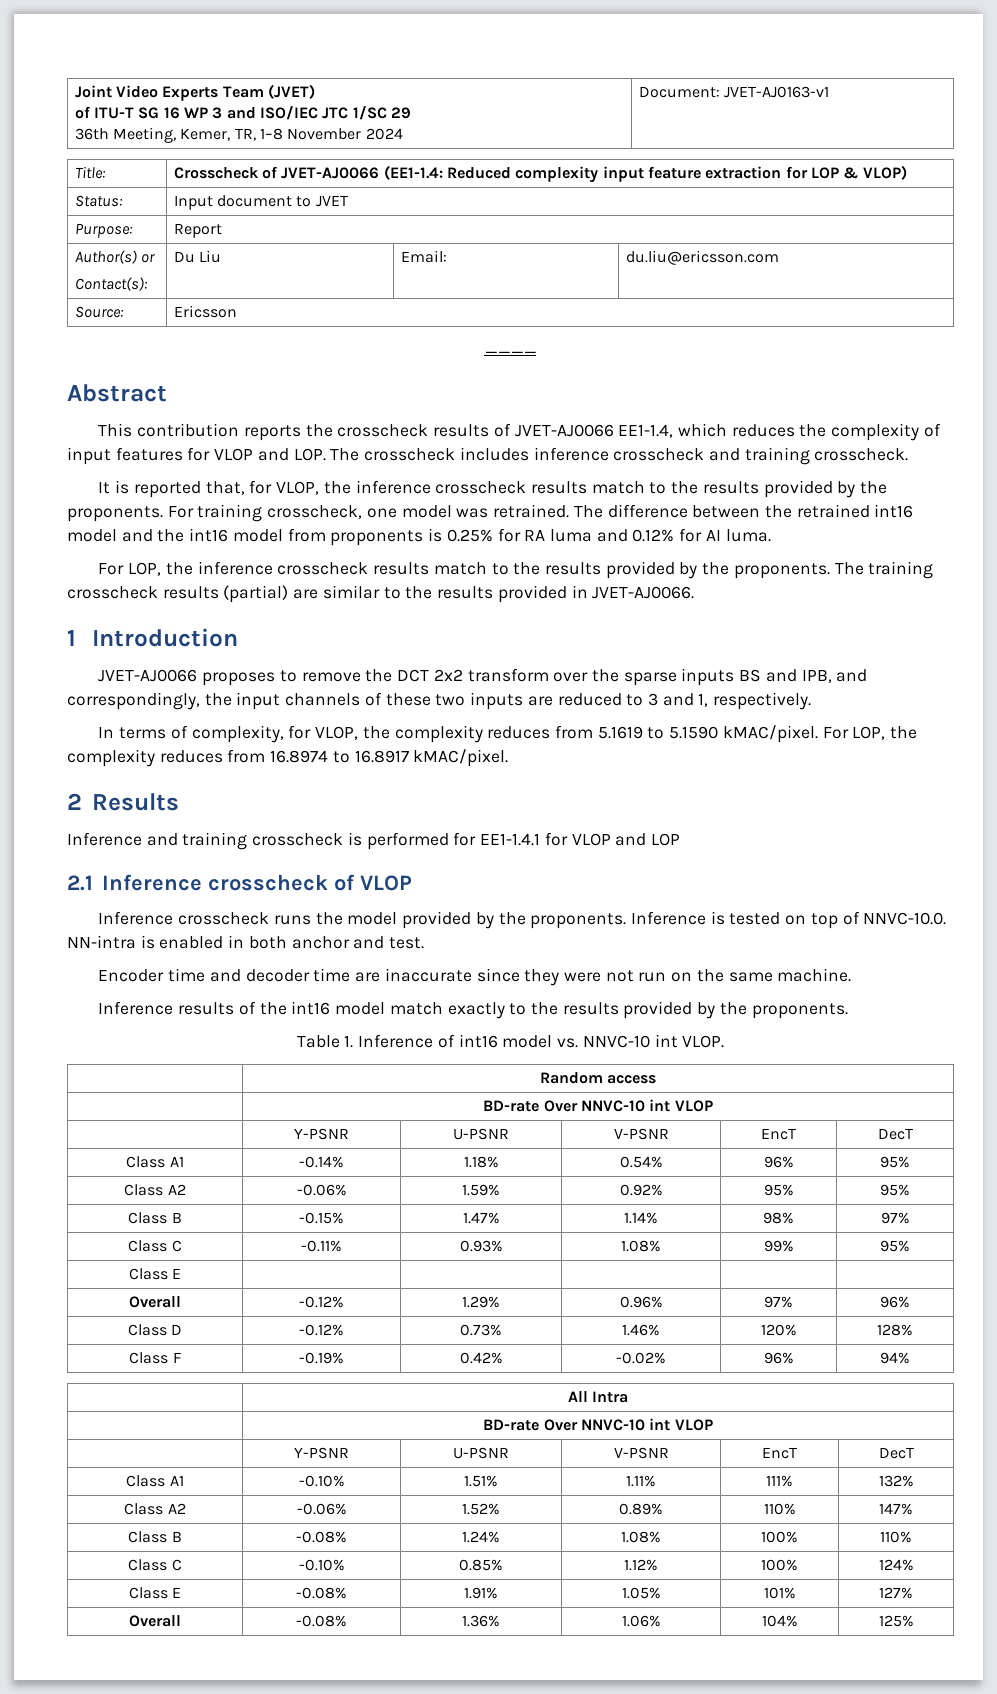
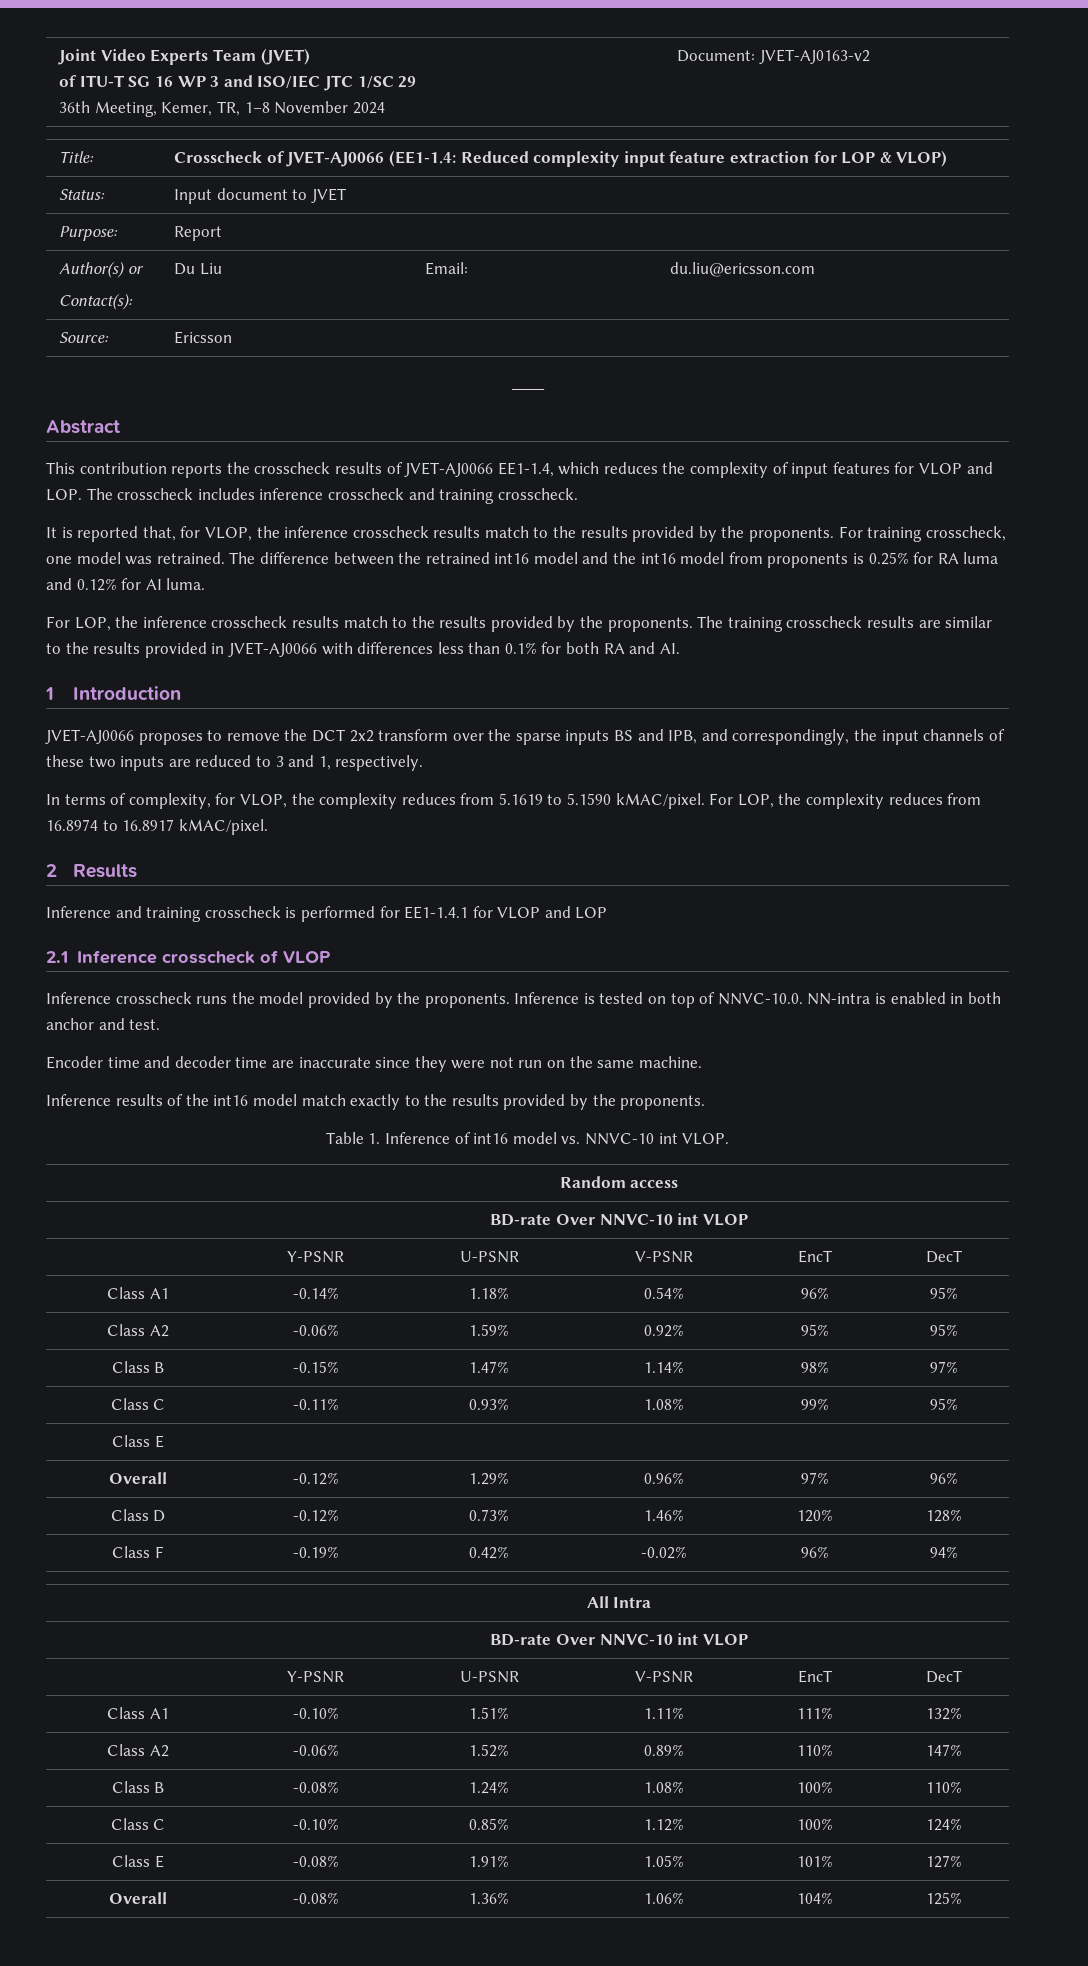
[724,86,830,98] JVET-AJ0163-v1 -> [758,49,870,64] JVET-AJ0163-v2
[223,585,289,603] (partial) -> (915, 622) none
[592,586,695,599] JVET-AJ0066. -> [227,642,680,657] JVET-AJ0066 with differences less than 0.1% for both RA and AI.

